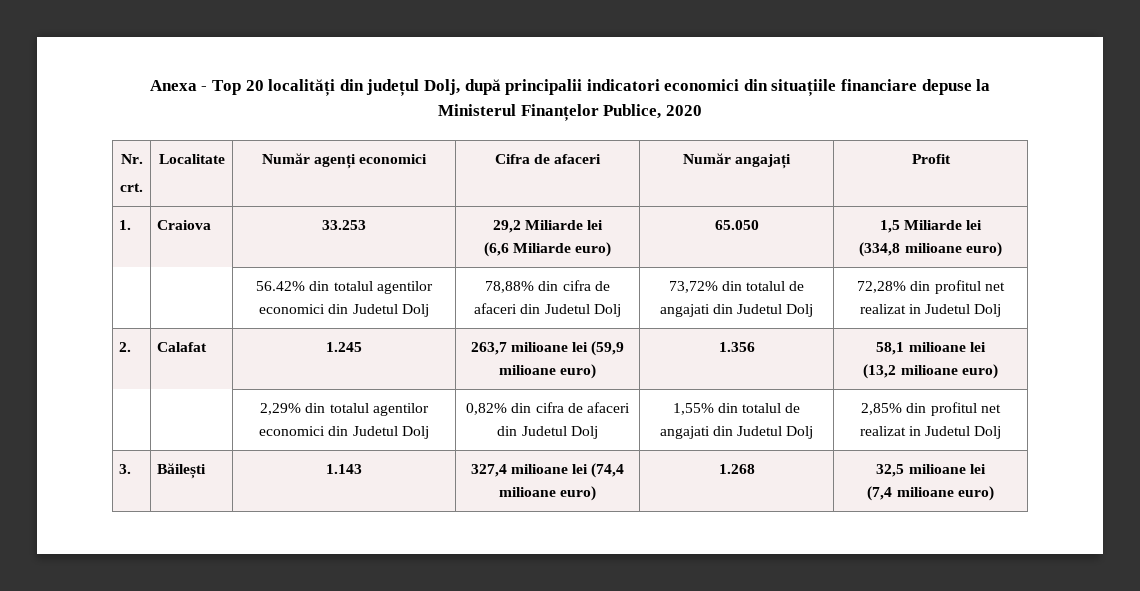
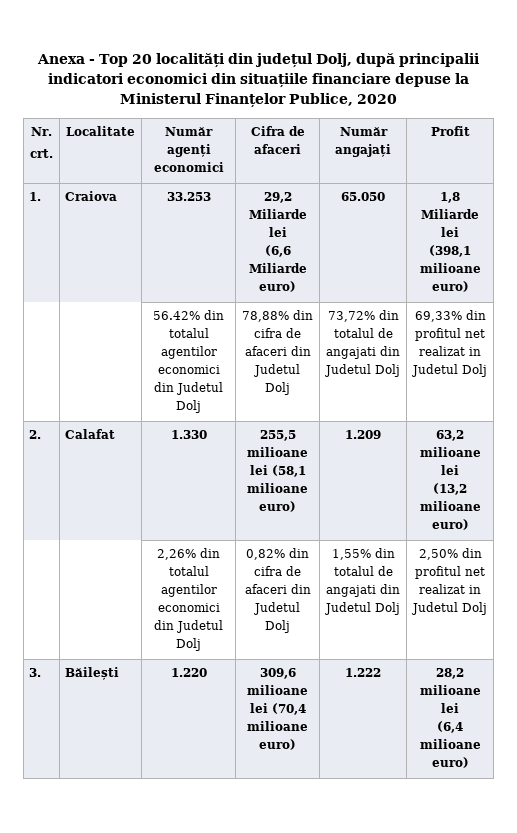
[879,220,983,233] [859,242,901,257] 1,5 Miliarde lei // (334,8 -> [440,192,460,203] [421,209,479,219] [441,227,459,237] [429,245,471,257] 1,8 Miliarde lei // (398,1
[857,281,907,293] 72,28% -> [414,311,462,322] 69,33%
[326,342,362,352] [470,341,625,356] [498,364,597,379] [718,342,755,352] [876,342,905,355] 1.245 | 263,7 milioane lei (59,9 milioane euro) | 1.356 | 58,1 -> [170,430,207,439] [259,430,296,441] [247,447,308,457] [249,465,306,477] [247,483,308,493] [259,501,296,512] [345,430,381,439] [436,430,464,441] 1.330 | 255,5 milioane lei (58,1 milioane euro) | 1.209 | 63,2
[260,403,302,415] 2,29% -> [157,549,196,560] 2,26%
[861,403,903,415] 2,85% -> [418,549,458,560] 2,50%
[326,464,362,474] [470,463,625,478] [498,486,597,501] [718,464,755,474] [876,464,986,477] [867,486,893,501] 1.143 | 327,4 milioane lei (74,4 milioane euro) | 1.268 | 32,5 milioane lei // (7,4 -> [170,668,207,677] [259,668,296,679] [247,685,308,695] [249,703,306,715] [247,721,308,731] [259,739,296,750] [345,668,381,677] [436,668,464,679] [419,685,481,695] [441,703,459,713] [437,721,463,733] 1.220 | 309,6 milioane lei (70,4 milioane euro) | 1.222 | 28,2 milioane lei // (6,4

